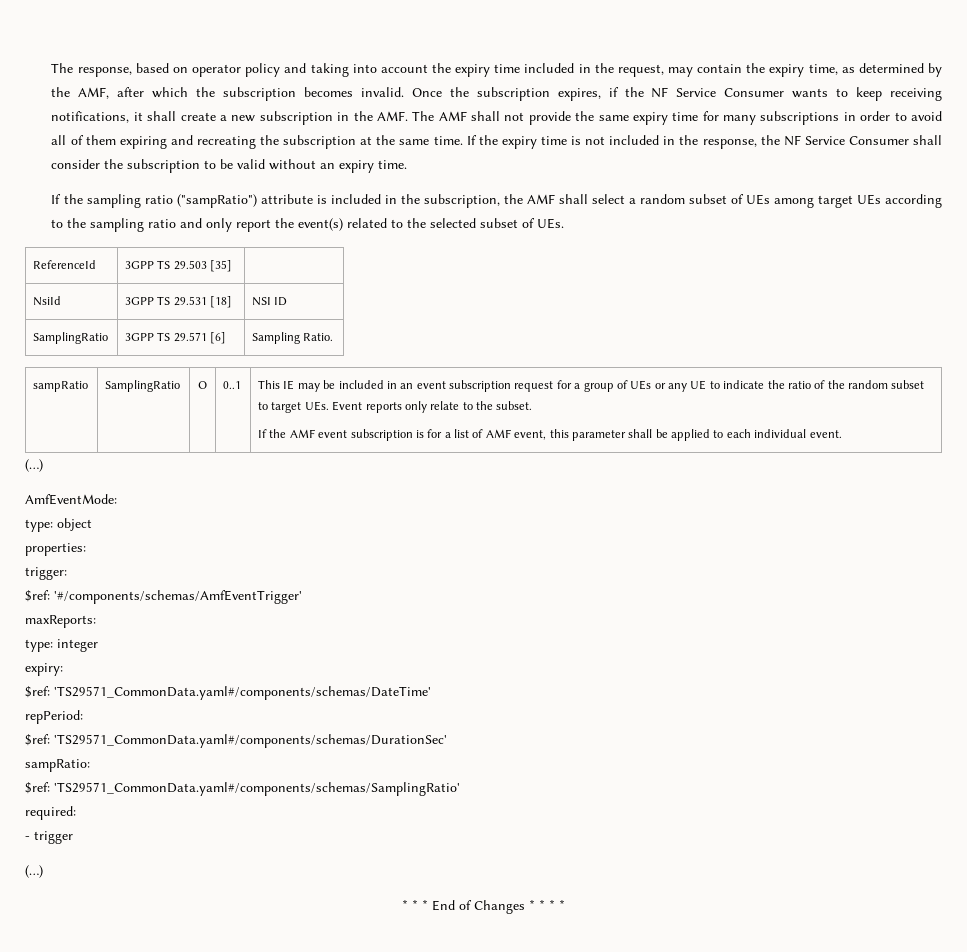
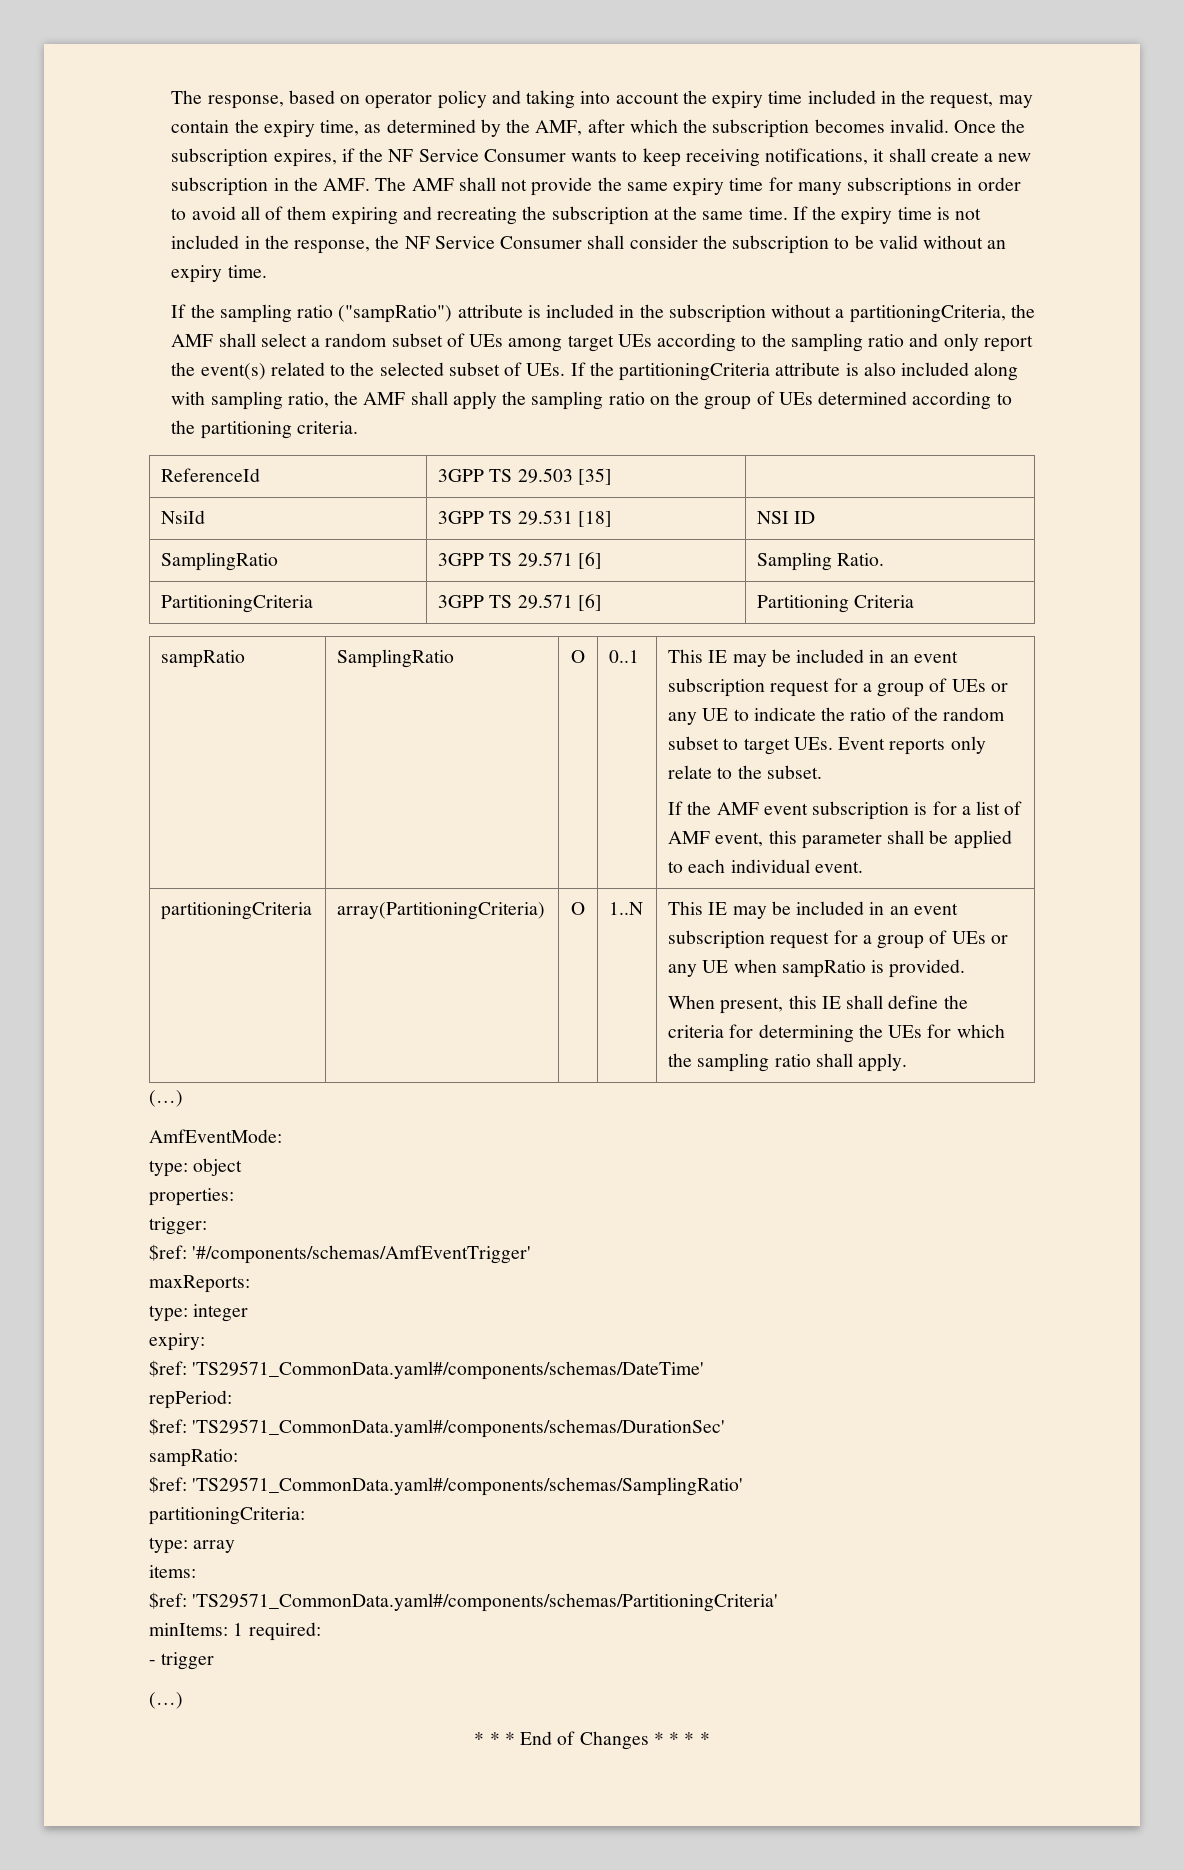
[423,194,500,208] subscription, -> [668,304,1006,323] subscription without a partitioningCriteria,
(565, 223) none -> [570,362,1019,381] [171,391,1012,410] [171,420,358,439] If the partitioningCriteria attribute is also included along with sampling ratio, the AMF shall apply the sampling ratio on the group of UEs determined according to the partitioning criteria.
(334, 337) none -> [161,595,314,613] [438,594,602,611] [757,595,915,613] // PartitioningCriteria | 3GPP TS 29.571 [6] | Partitioning Criteria
(842, 434) none -> [161,902,313,920] [337,902,546,920] [571,902,585,915] [609,902,644,915] [668,901,958,919] [668,930,1008,949] [668,959,966,978] [668,995,968,1014] [668,1024,1005,1043] [668,1053,908,1072] // partitioningCriteria | array(PartitioningCriteria) | O | 1..N | This IE may be included in an event subscription request for a group of UEs or any UE when sampRatio is provided. // When present, this IE shall define the criteria for determining the UEs for which the sampling ratio shall apply.
(460, 789) none -> [149,1507,305,1525] [149,1537,236,1554] [149,1565,196,1578] [149,1592,779,1612] [149,1623,244,1636] partitioningCriteria: // type: array // items: // $ref: 'TS29571_CommonData.yaml#/components/schemas/PartitioningCriteria' // minItems: 1

